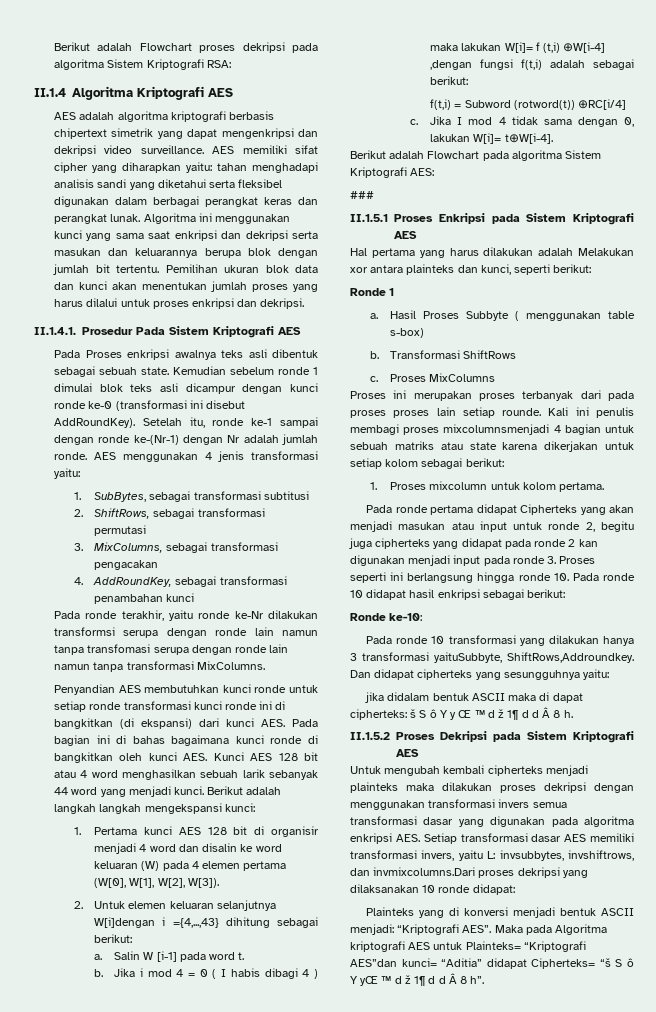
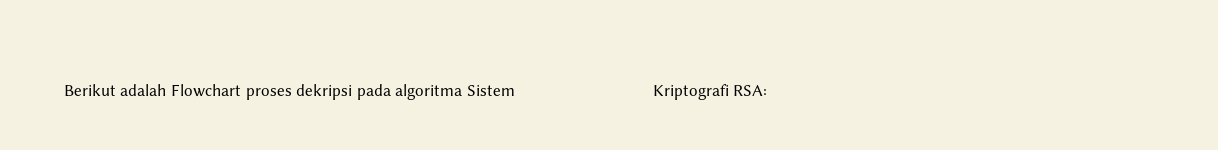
[34,86,233,100] [54,111,275,122] [54,128,319,139] [54,145,318,156] [54,162,318,173] [54,179,283,190] [54,196,318,207] [54,213,291,224] [54,230,318,241] [54,248,318,258] [53,264,318,275] [54,281,319,292] [54,298,305,309] [34,326,301,338] [54,349,318,360] [54,366,319,377] [54,383,318,394] [54,400,246,411] [54,417,318,428] [54,434,319,445] [54,451,318,462] [54,468,81,479] [74,491,309,502] [74,508,265,519] [94,525,147,536] [74,542,278,553] [94,560,159,570] [74,576,287,587] [94,593,195,604] [54,610,319,621] [54,627,318,638] [54,644,289,655] [54,661,265,672] [54,684,319,695] [54,701,286,712] [54,718,318,729] [54,735,318,746] [54,752,318,763] [54,769,319,780] [54,786,282,797] [54,803,255,814] [74,826,319,837] [94,843,282,854] [94,861,287,871] [94,878,219,888] [74,900,276,911] [94,917,318,928] [94,934,133,943] [94,951,245,962] [94,968,318,979] [430,42,606,53] [430,59,634,70] [430,76,469,85] [430,99,627,110] [410,116,634,127] [430,133,553,144] [350,150,602,161] [350,167,435,178] [350,191,374,199] [350,213,634,225] [394,231,417,239] [350,247,634,258] [350,264,592,275] [350,288,395,296] [370,310,635,321] [390,328,425,338] [370,350,517,359] [370,373,496,382] [350,390,634,401] [350,407,634,418] [350,424,634,435] [350,441,634,452] [350,458,504,469] [370,481,605,492] [366,504,634,515] [350,521,634,532] [349,538,598,549] [350,555,596,566] [350,572,635,583] [350,589,566,600] [350,613,423,621] [366,635,634,646] [350,652,634,663] [350,669,610,680] [365,692,583,703] [350,707,573,720] [350,731,634,743] [396,749,419,757] [350,765,588,776] [350,782,634,793] [350,799,567,810] [350,816,634,827] [350,833,634,844] [350,850,634,861] [350,867,588,878] [350,884,515,895] [366,907,634,918] [350,924,608,935] [350,941,586,952] [350,958,634,969] [350,973,485,986] // II.1.4 Algoritma Kriptografi AES // AES adalah algoritma kriptografi berbasis chipertext simetrik yang dapat mengenkripsi dan dekripsi video surveillance. AES memiliki sifat cipher yang diharapkan yaitu: tahan menghadapi analisis sandi yang diketahui serta fleksibel digunakan dalam berbagai perangkat keras dan perangkat lunak. Algoritma ini menggunakan kunci yang sama saat enkripsi dan dekripsi serta masukan dan keluarannya berupa blok dengan jumlah bit tertentu. Pemilihan ukuran blok data dan kunci akan menentukan jumlah proses yang harus dilalui untuk proses enkripsi dan dekripsi. // II.1.4.1. Prosedur Pada Sistem Kriptografi AES // Pada Proses enkripsi awalnya teks asli dibentuk sebagai sebuah state. Kemudian sebelum ronde 1 dimulai blok teks asli dicampur dengan kunci ronde ke-0 (transformasi ini disebut AddRoundKey). Setelah itu, ronde ke-1 sampai dengan ronde ke-(Nr-1) dengan Nr adalah jumlah ronde. AES menggunakan 4 jenis transformasi yaitu: // 1. SubBytes, sebagai transformasi subtitusi // 2. ShiftRows, sebagai transformasi permutasi // 3. MixColumns, sebagai transformasi pengacakan // 4. AddRoundKey, sebagai transformasi penambahan kunci // Pada ronde terakhir, yaitu ronde ke-Nr dilakukan transformsi serupa dengan ronde lain namun tanpa transfomasi serupa dengan ronde lain namun tanpa transformasi MixColumns. // Penyandian AES membutuhkan kunci ronde untuk setiap ronde transformasi kunci ronde ini di bangkitkan (di ekspansi) dari kunci AES. Pada bagian ini di bahas bagaimana kunci ronde di bangkitkan oleh kunci AES. Kunci AES 128 bit atau 4 word menghasilkan sebuah larik sebanyak 44 word yang menjadi kunci. Berikut adalah langkah langkah mengekspansi kunci: // 1. Pertama kunci AES 128 bit di organisir menjadi 4 word dan disalin ke word keluaran (W) pada 4 elemen pertama (W[0], W[1], W[2], W[3]). // 2. Untuk elemen keluaran selanjutnya W[i]dengan i ={4,...,43} dihitung sebagai berikut: // a. Salin W [i-1] pada word t. // b. Jika i mod 4 = 0 ( I habis dibagi 4 ) maka lakukan W[i]= f (t,i) ⊕W[i-4] ,dengan fungsi f(t,i) adalah sebagai berikut: // f(t,i) = Subword (rotword(t)) ⊕RC[i/4] // c. Jika I mod 4 tidak sama dengan 0, lakukan W[i]= t⊕W[i-4]. // Berikut adalah Flowchart pada algoritma Sistem Kriptografi AES: // ### // II.1.5.1 Proses Enkripsi pada Sistem Kriptografi AES // Hal pertama yang harus dilakukan adalah Melakukan xor antara plainteks dan kunci, seperti berikut: // Ronde 1 // a. Hasil Proses Subbyte ( menggunakan table s-box) // b. Transformasi ShiftRows // c. Proses MixColumns // Proses ini merupakan proses terbanyak dari pada proses proses lain setiap rounde. Kali ini penulis membagi proses mixcolumnsmenjadi 4 bagian untuk sebuah matriks atau state karena dikerjakan untuk setiap kolom sebagai berikut: // 1. Proses mixcolumn untuk kolom pertama. // Pada ronde pertama didapat Cipherteks yang akan menjadi masukan atau input untuk ronde 2, begitu juga cipherteks yang didapat pada ronde 2 kan digunakan menjadi input pada ronde 3. Proses seperti ini berlangsung hingga ronde 10. Pada ronde 10 didapat hasil enkripsi sebagai berikut: // Ronde ke-10: // Pada ronde 10 transformasi yang dilakukan hanya 3 transformasi yaituSubbyte, ShiftRows,Addroundkey. Dan didapat cipherteks yang sesungguhnya yaitu: // jika didalam bentuk ASCII maka di dapat cipherteks: š S ô Y y Œ ™ d ž 1¶ d d Â 8 h. // II.1.5.2 Proses Dekripsi pada Sistem Kriptografi AES // Untuk mengubah kembali cipherteks menjadi plainteks maka dilakukan proses dekripsi dengan menggunakan transformasi invers semua transformasi dasar yang digunakan pada algoritma enkripsi AES. Setiap transformasi dasar AES memiliki transformasi invers, yaitu L: invsubbytes, invshiftrows, dan invmixcolumns.Dari proses dekripsi yang dilaksanakan 10 ronde didapat: // Plainteks yang di konversi menjadi bentuk ASCII menjadi: “Kriptografi AES”. Maka pada Algoritma kriptografi AES untuk Plainteks= “Kriptografi AES”dan kunci= “Aditia” didapat Cipherteks= “š S ô Y yŒ ™ d ž 1¶ d d Â 8 h”. -> (768, 90) none

